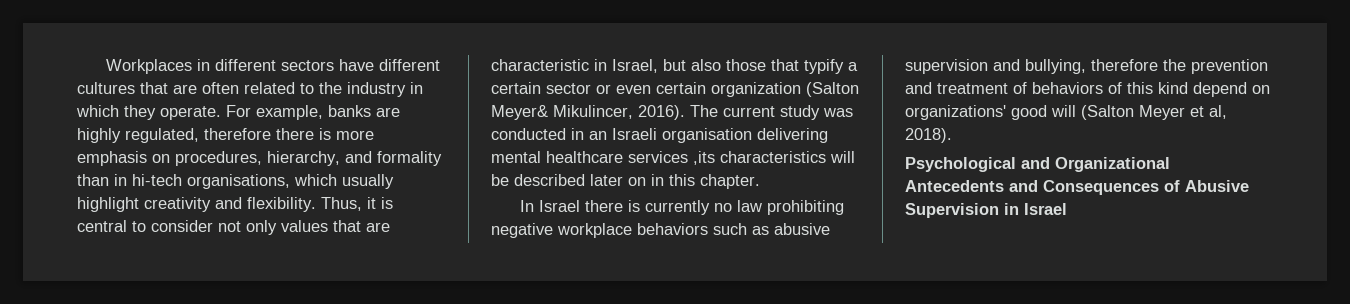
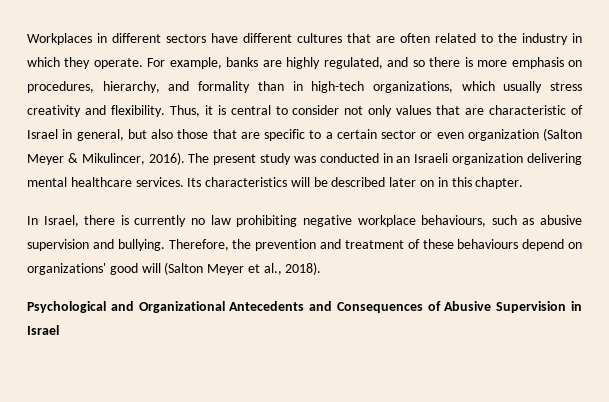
[204,128,271,140] therefore -> [387,57,425,67] and so
[132,174,290,189] hi-tech organisations, -> [311,81,453,93] high-tech organizations,
[77,197,139,212] highlight -> [550,82,582,91] stress
[594,59,658,73] in Israel, -> [571,105,583,115] [27,129,124,141] of Israel in general,
[804,59,844,74] typify -> [240,129,322,141] are specific to
[656,82,706,94] certain -> (464, 135) none
[491,105,548,120] Meyer& -> [27,153,78,165] Meyer &
[723,106,775,117] current -> [213,154,257,165] present
[662,128,752,143] organisation -> [452,153,524,165] organization
[628,151,715,165] services ,its -> [135,177,202,187] services. Its
[538,200,580,212] Israel -> [43,215,79,227] Israel,
[637,223,708,235] behaviors -> [421,215,487,227] behaviours,
[1025,59,1158,74] bullying, therefore -> [117,239,229,251] bullying. Therefore,
[1032,82,1188,94] behaviors of this kind -> [422,239,519,249] these behaviours
[1209,105,1227,119] al, -> [263,263,282,275] al.,

